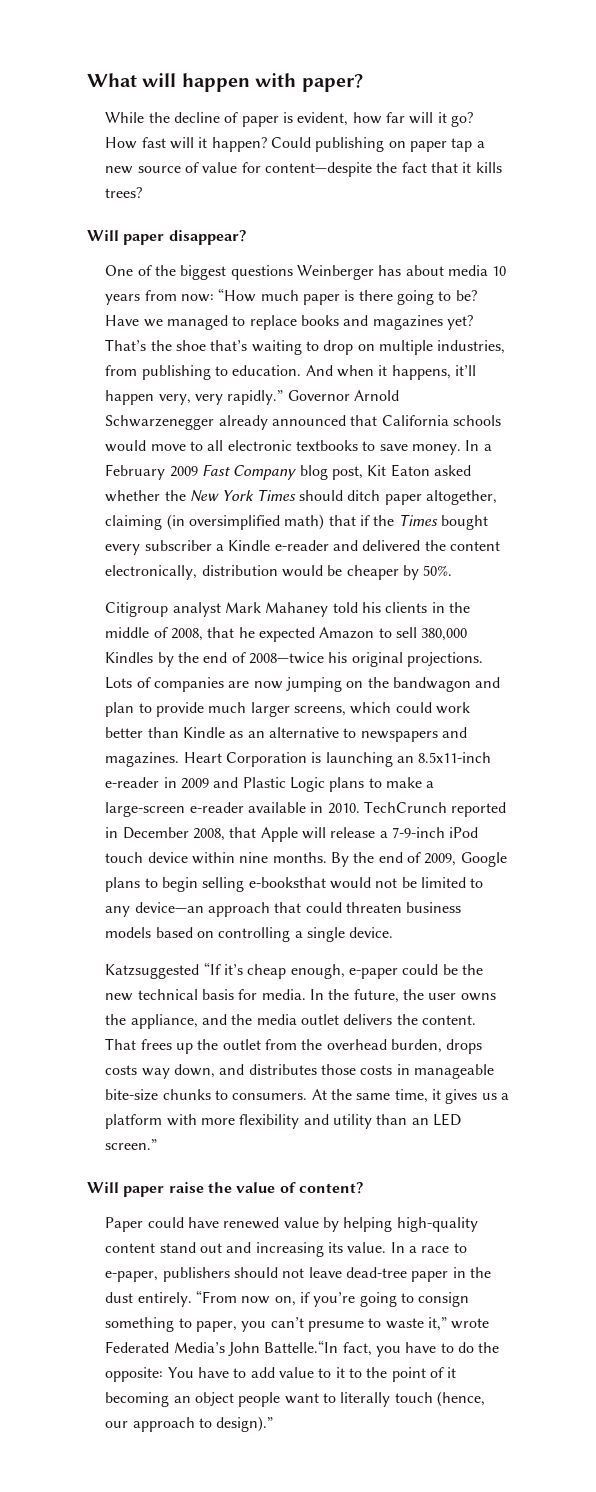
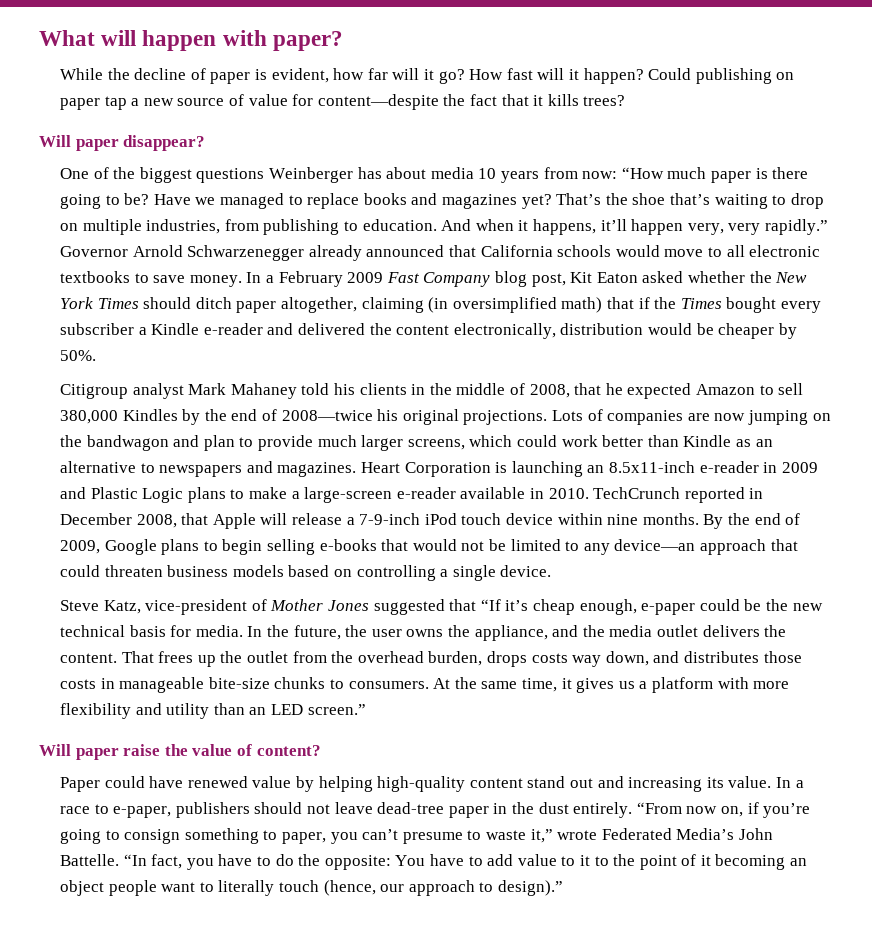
[248,877,326,888] e-booksthat -> [319,539,409,551] e-books that
[105,964,200,979] Katzsuggested -> [60,599,477,615] Steve Katz, vice-president of Mother Jones suggested that
[264,1340,339,1353] Battelle.“In -> [60,854,147,866] Battelle. “In

